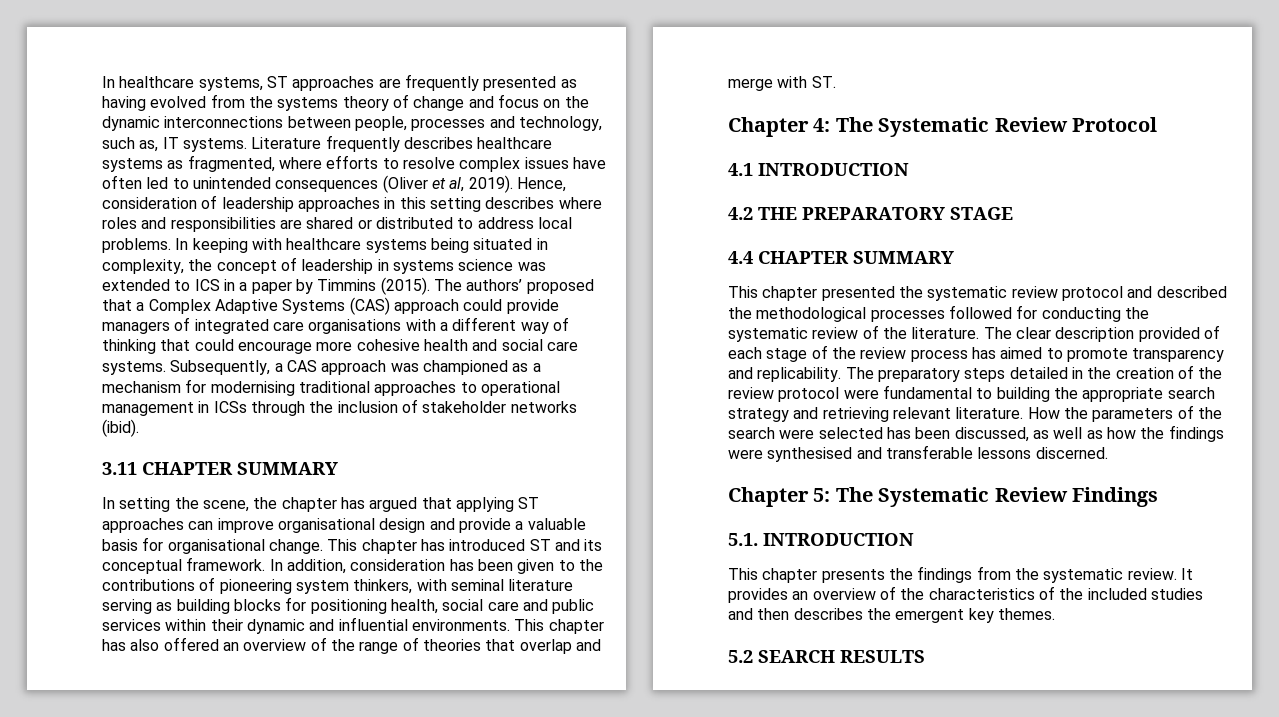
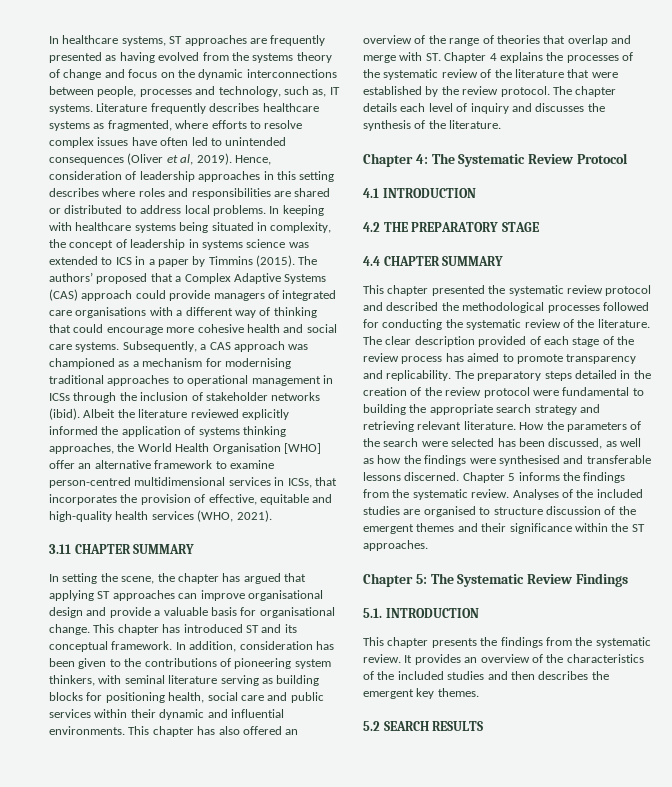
(139, 428) none -> [83,409,289,420] [49,426,286,437] [49,443,321,454] [49,460,274,469] [49,477,337,488] [49,494,333,505] [49,510,272,522] Albeit the literature reviewed explicitly informed the application of systems thinking approaches, the World Health Organisation [WHO] offer an alternative framework to examine person-centred multidimensional services in ICSs, that incorporates the provision of effective, equitable and high-quality health services (WHO, 2021).
(836, 82) none -> [444,52,633,63] [363,69,618,80] [363,86,617,97] [363,103,605,114] [363,120,502,131] Chapter 4 explains the processes of the systematic review of the literature that were established by the review protocol. The chapter details each level of inquiry and discusses the synthesis of the literature.
(1108, 453) none -> [462,472,626,483] [363,489,643,500] [363,506,636,517] [363,523,645,534] [363,540,428,551] Chapter 5 informs the findings from the systematic review. Analyses of the included studies are organised to structure discussion of the emergent themes and their significance within the ST approaches.

